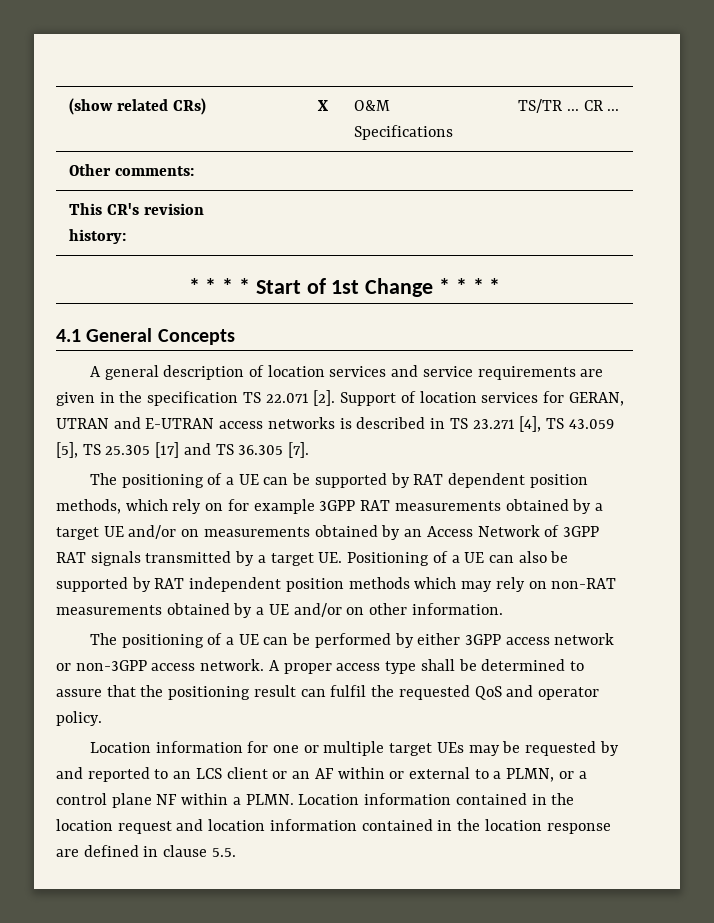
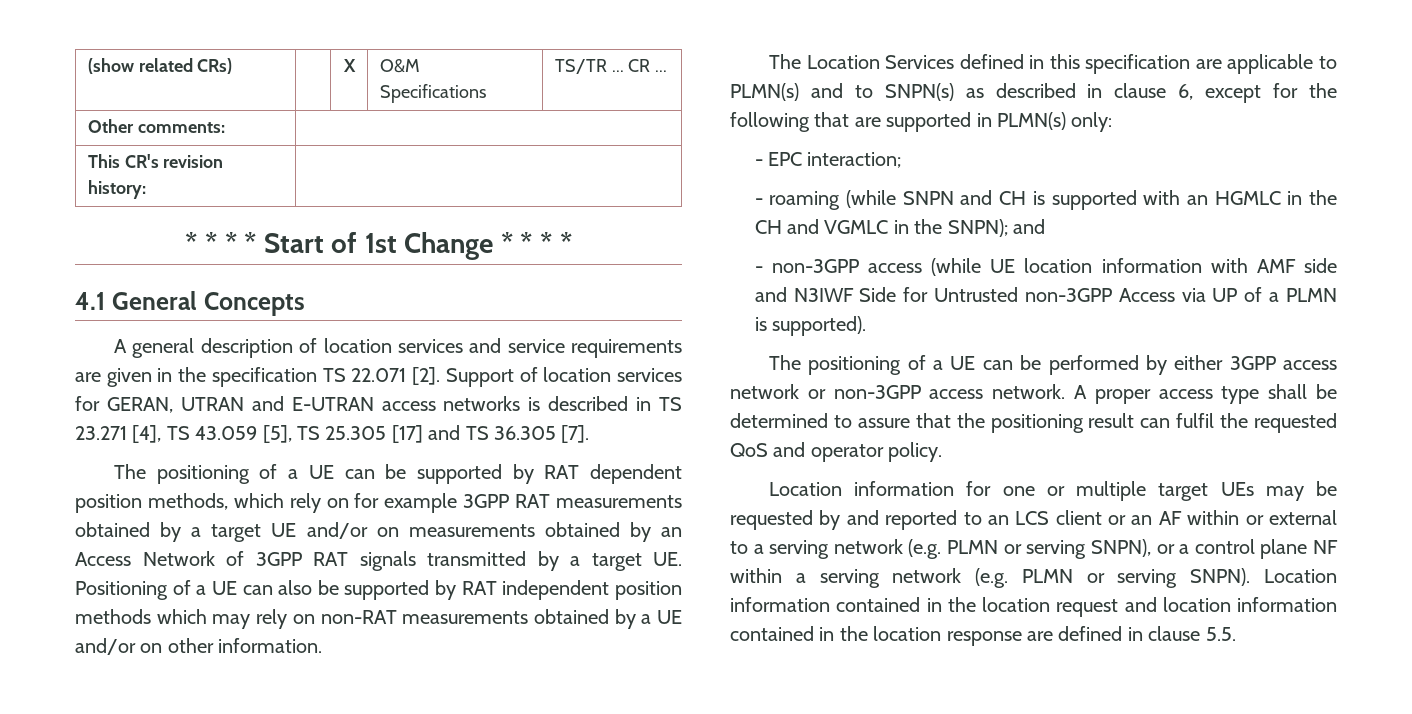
(503, 609) none -> [769,54,1337,74] [730,83,1337,103] [730,112,1113,132] [754,152,902,168] [754,190,1337,210] [754,219,1046,237] [754,258,1337,276] [754,287,1338,302] [754,316,867,336] // The Location Services defined in this specification are applicable to PLMN(s) and to SNPN(s) as described in clause 6, except for the following that are supported in PLMN(s) only: // - EPC interaction; // - roaming (while SNPN and CH is supported with an HGMLC in the CH and VGMLC in the SNPN); and // - non-3GPP access (while UE location information with AMF side and N3IWF Side for Untrusted non-3GPP Access via UP of a PLMN is supported).
[506,768,555,782] PLMN, -> [769,539,1151,559] serving network (e.g. PLMN or serving SNPN),
[245,794,294,805] PLMN. -> [819,568,1251,588] serving network (e.g. PLMN or serving SNPN).

